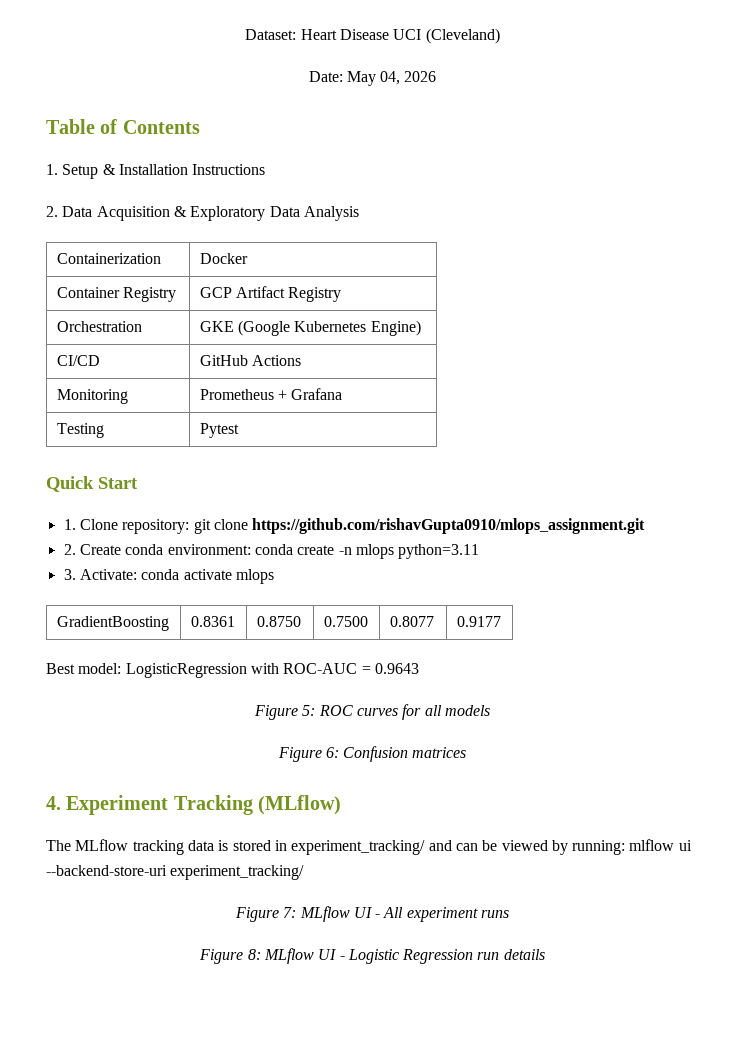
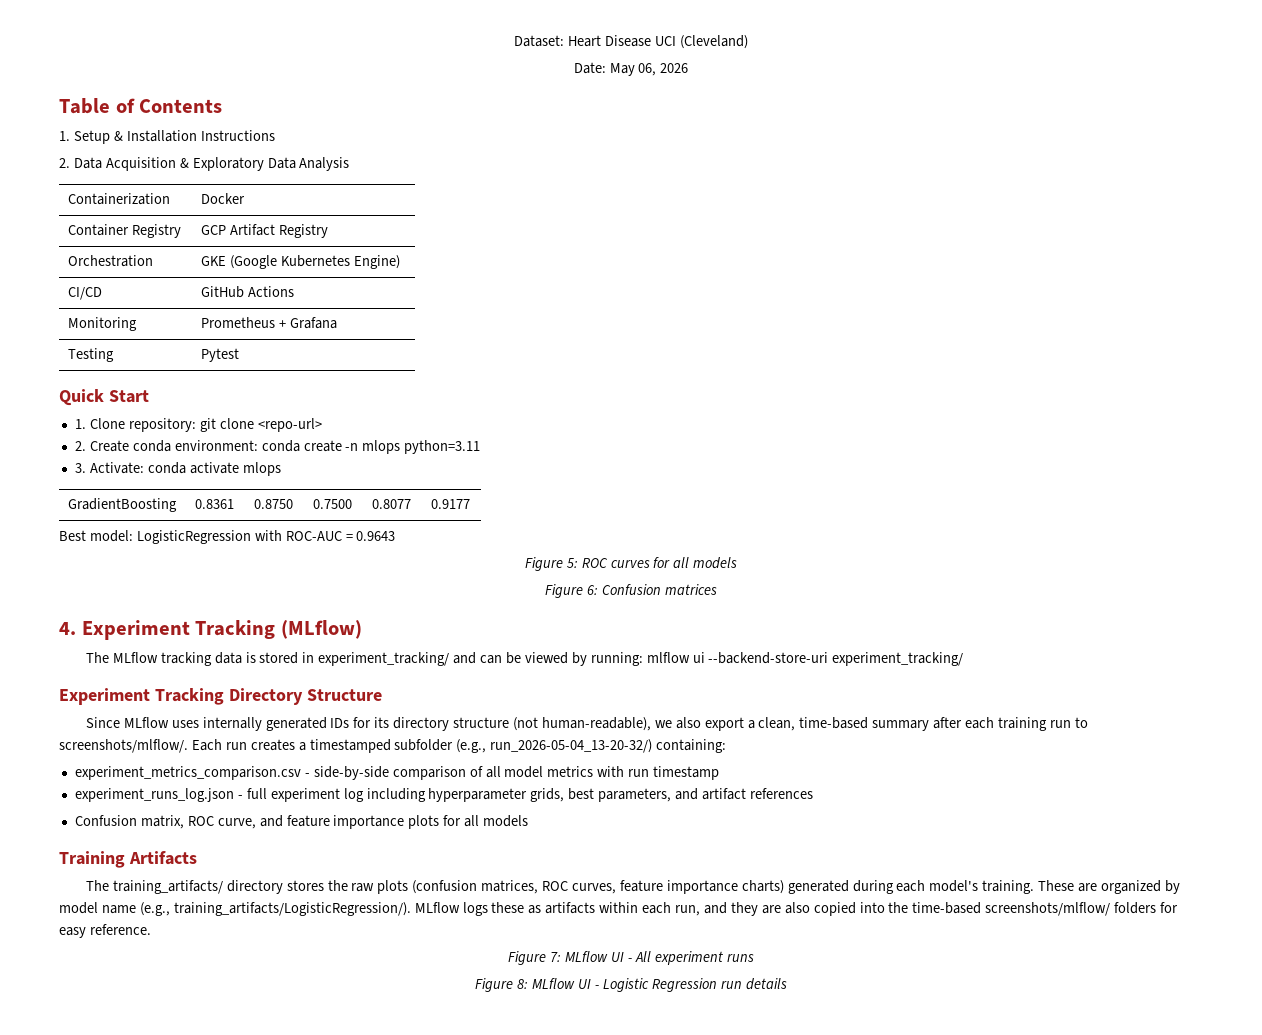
[380,71,401,85] 04, -> [638,63,657,76] 06,
[252,518,646,534] https://github.com/rishavGupta0910/mlops_assignment.git -> [257,418,322,432] <repo-url>
(305, 872) none -> [59,688,382,705] [85,717,1088,731] [59,739,727,753] [74,766,720,780] [74,788,813,802] [74,815,529,829] [59,851,197,868] [85,880,1180,894] [59,902,1179,916] [59,924,151,938] // Experiment Tracking Directory Structure // Since MLflow uses internally generated IDs for its directory structure (not human-readable), we also export a clean, time-based summary after each training run to screenshots/mlflow/. Each run creates a timestamped subfolder (e.g., run_2026-05-04_13-20-32/) containing: // experiment_metrics_comparison.csv - side-by-side comparison of all model metrics with run timestamp // experiment_runs_log.json - full experiment log including hyperparameter grids, best parameters, and artifact references // Confusion matrix, ROC curve, and feature importance plots for all models // Training Artifacts // The training_artifacts/ directory stores the raw plots (confusion matrices, ROC curves, feature importance charts) generated during each model's training. These are organized by model name (e.g., training_artifacts/LogisticRegression/). MLflow logs these as artifacts within each run, and they are also copied into the time-based screenshots/mlflow/ folders for easy reference.

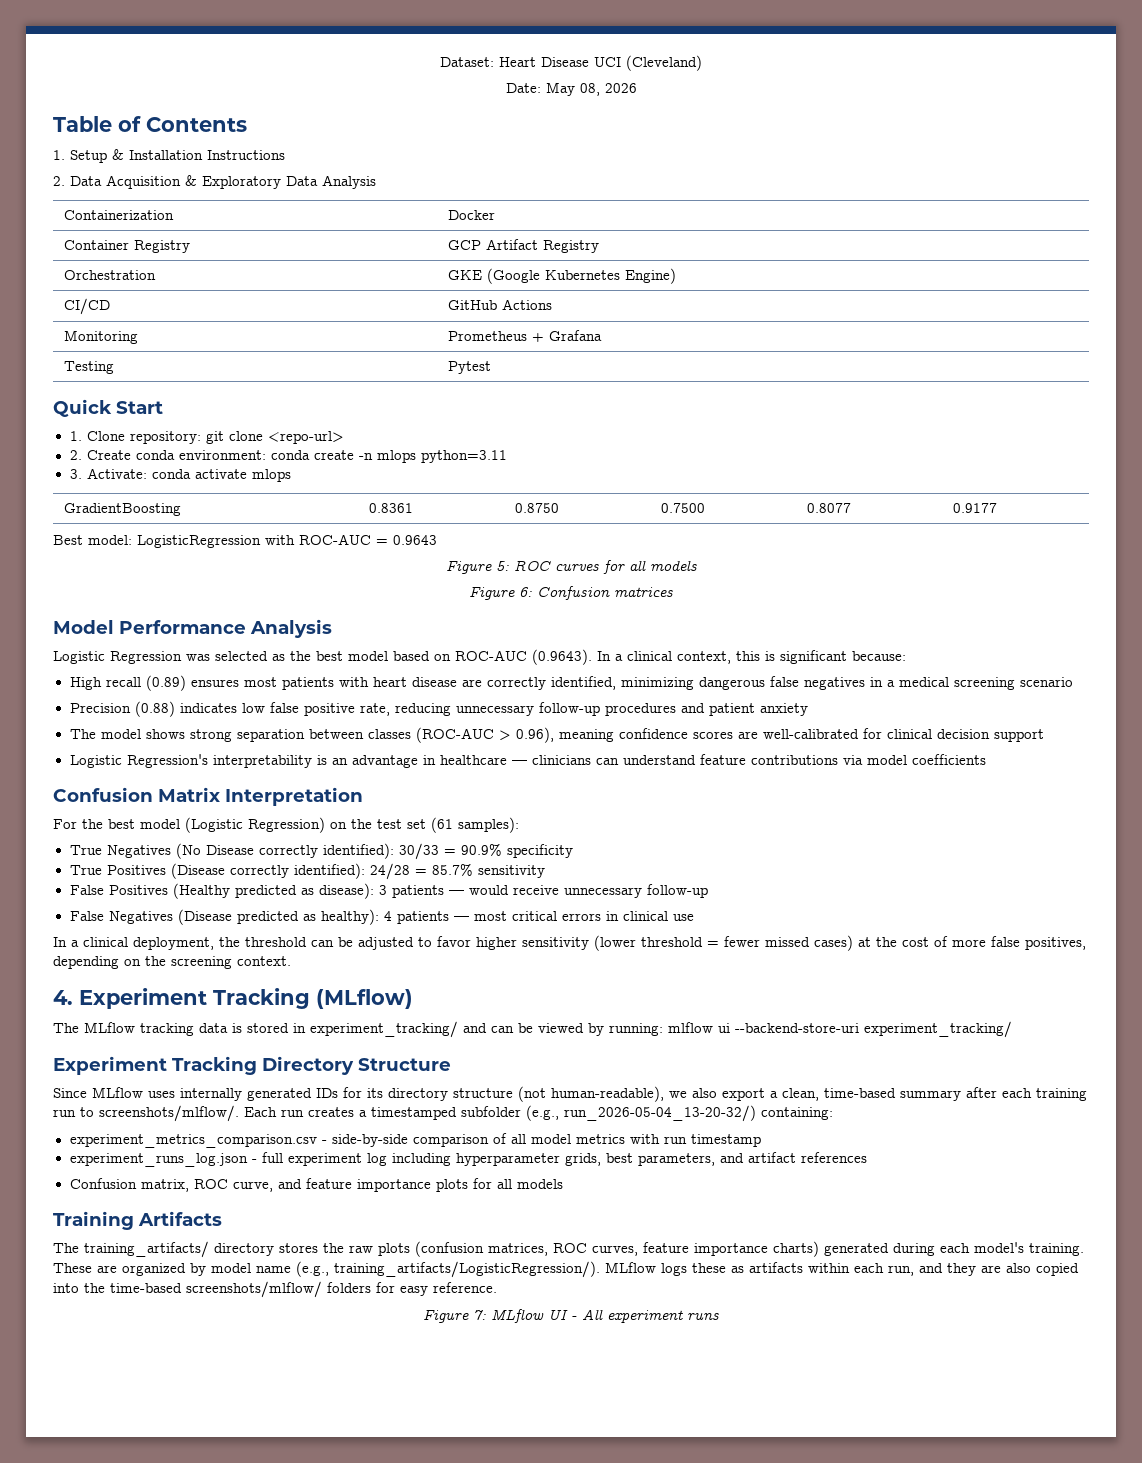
[638,63,657,76] 06, -> [579,83,600,96] 08,
(717, 589) none -> [53,619,332,638] [53,649,906,665] [69,675,1073,691] [69,701,808,717] [69,727,1044,743] [69,754,986,768] [53,787,363,806] [53,817,519,833] [69,843,573,860] [69,863,545,880] [69,883,708,899] [69,909,694,925] [53,935,1086,951] [53,956,291,969] // Model Performance Analysis // Logistic Regression was selected as the best model based on ROC-AUC (0.9643). In a clinical context, this is significant because: // High recall (0.89) ensures most patients with heart disease are correctly identified, minimizing dangerous false negatives in a medical screening scenario // Precision (0.88) indicates low false positive rate, reducing unnecessary follow-up procedures and patient anxiety // The model shows strong separation between classes (ROC-AUC > 0.96), meaning confidence scores are well-calibrated for clinical decision support // Logistic Regression's interpretability is an advantage in healthcare — clinicians can understand feature contributions via model coefficients // Confusion Matrix Interpretation // For the best model (Logistic Regression) on the test set (61 samples): // True Negatives (No Disease correctly identified): 30/33 = 90.9% specificity // True Positives (Disease correctly identified): 24/28 = 85.7% sensitivity // False Positives (Healthy predicted as disease): 3 patients — would receive unnecessary follow-up // False Negatives (Disease predicted as healthy): 4 patients — most critical errors in clinical use // In a clinical deployment, the threshold can be adjusted to favor higher sensitivity (lower threshold = fewer missed cases) at the cost of more false positives, depending on the screening context.
[475,978,787,992] // Figure 8: MLflow UI - Logistic Regression run details -> (719, 1316) none

